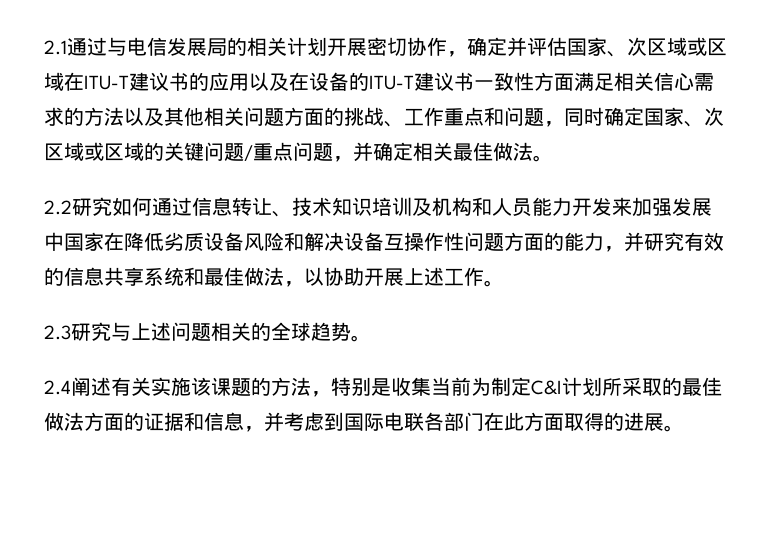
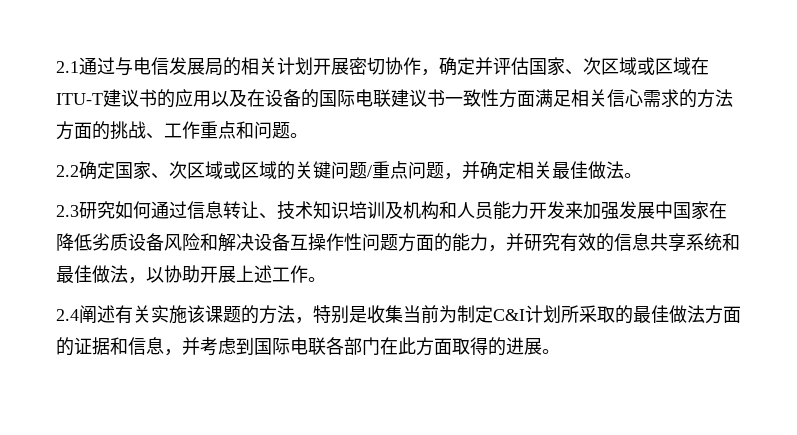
[369,75,414,90] ITU-T -> [319,89,391,107] 国际电联
[124,107,284,126] 以及其他相关问题 -> (733, 98) none
[544,107,604,127] ，同时 -> [290,133,308,138] [56,165,79,177] 。 // 2.2
[44,200,72,215] 2.2 -> [56,205,79,217] 2.3
[44,322,371,342] // 2.3研究与上述问题相关的全球趋势。 -> (326, 279) none

